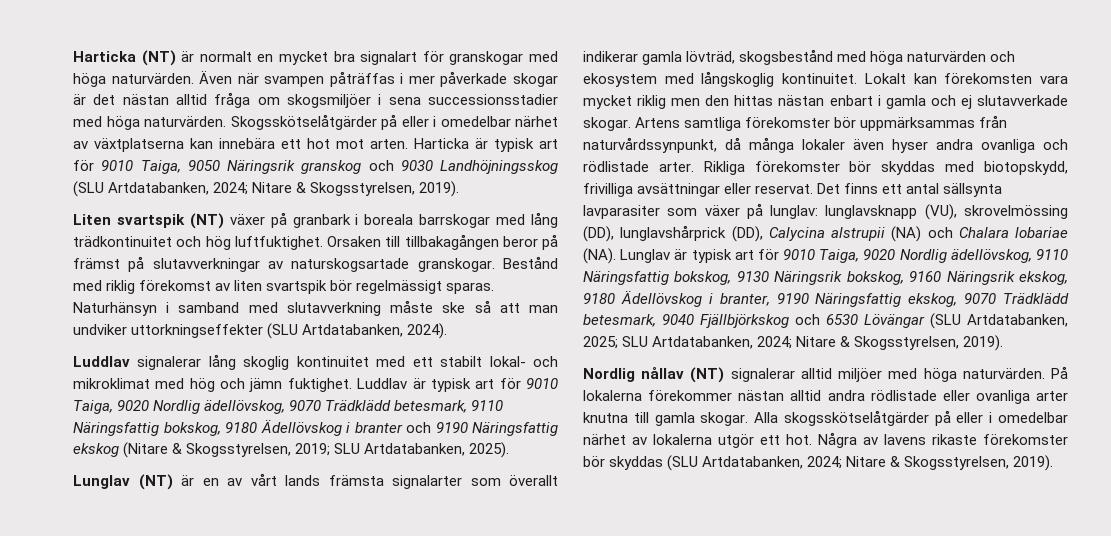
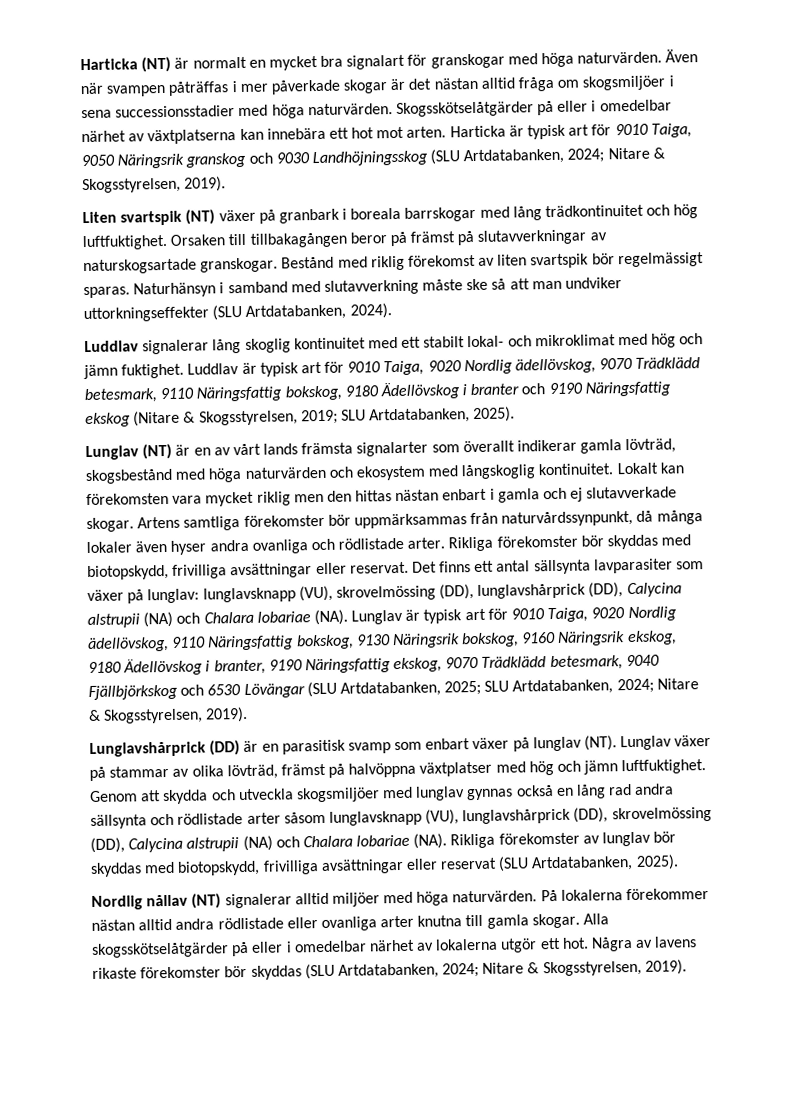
(1004, 343) none -> [89,734,712,758] [89,759,707,781] [90,783,675,805] [90,806,712,829] [90,831,677,853] [90,854,679,877] // Lunglavshårprick (DD) är en parasitisk svamp som enbart växer på lunglav (NT). Lunglav växer på stammar av olika lövträd, främst på halvöppna växtplatser med hög och jämn luftfuktighet. Genom att skydda och utveckla skogsmiljöer med lunglav gynnas också en lång rad andra sällsynta och rödlistade arter såsom lunglavsknapp (VU), lunglavshårprick (DD), skrovelmössing (DD), Calycina alstrupii (NA) och Chalara lobariae (NA). Rikliga förekomster av lunglav bör skyddas med biotopskydd, frivilliga avsättningar eller reservat (SLU Artdatabanken, 2025).

